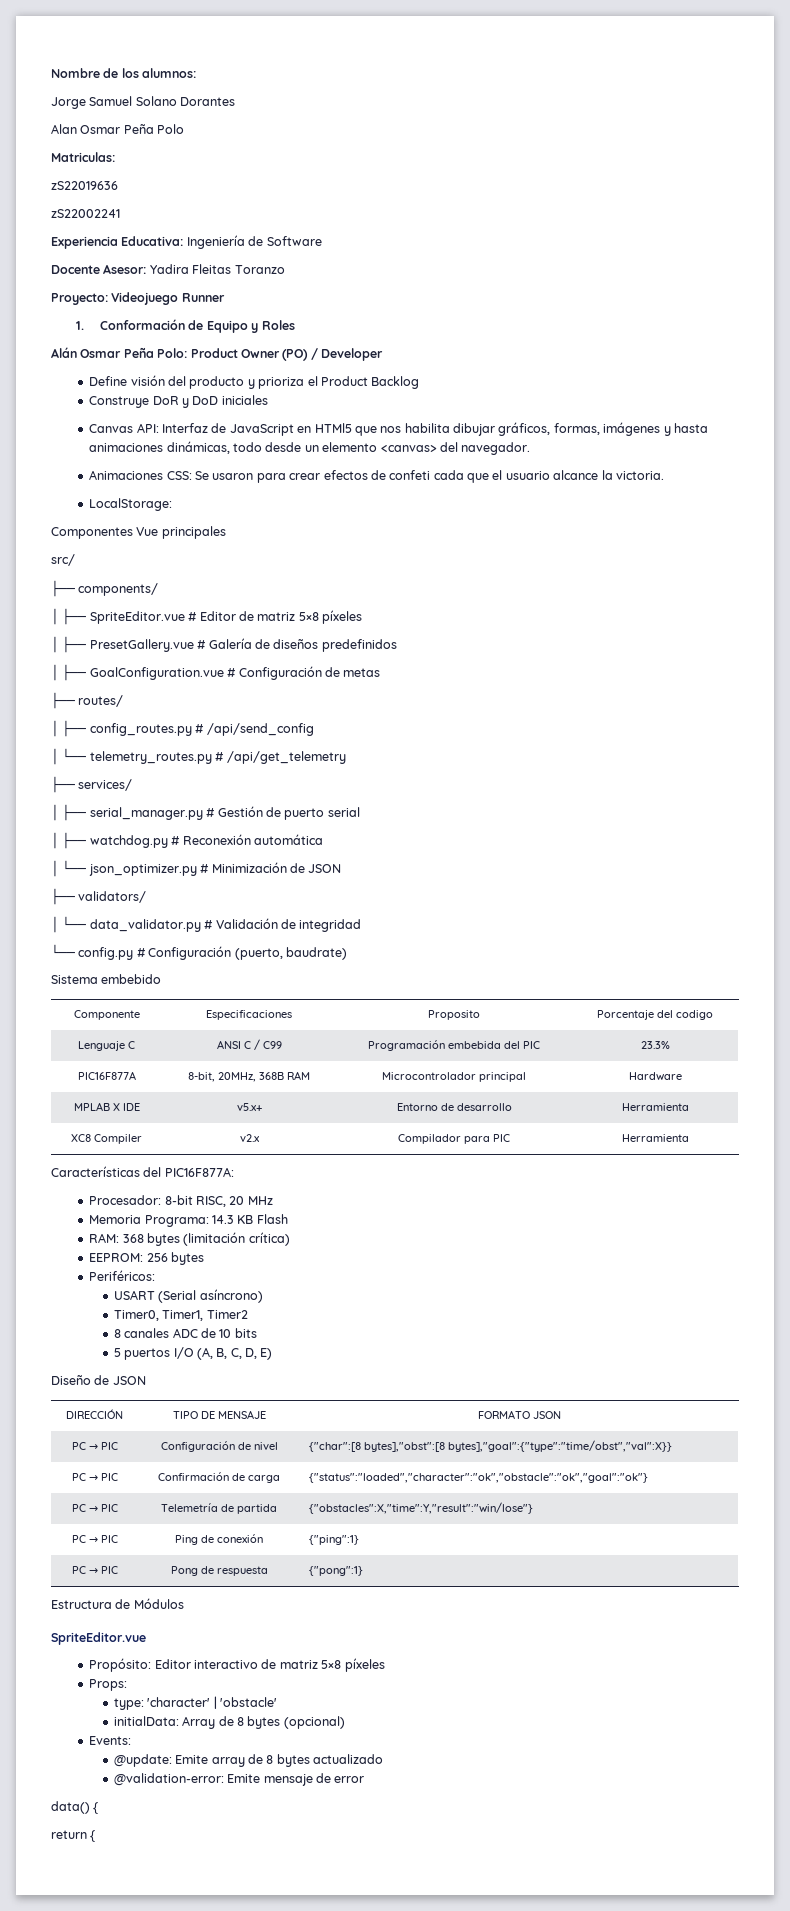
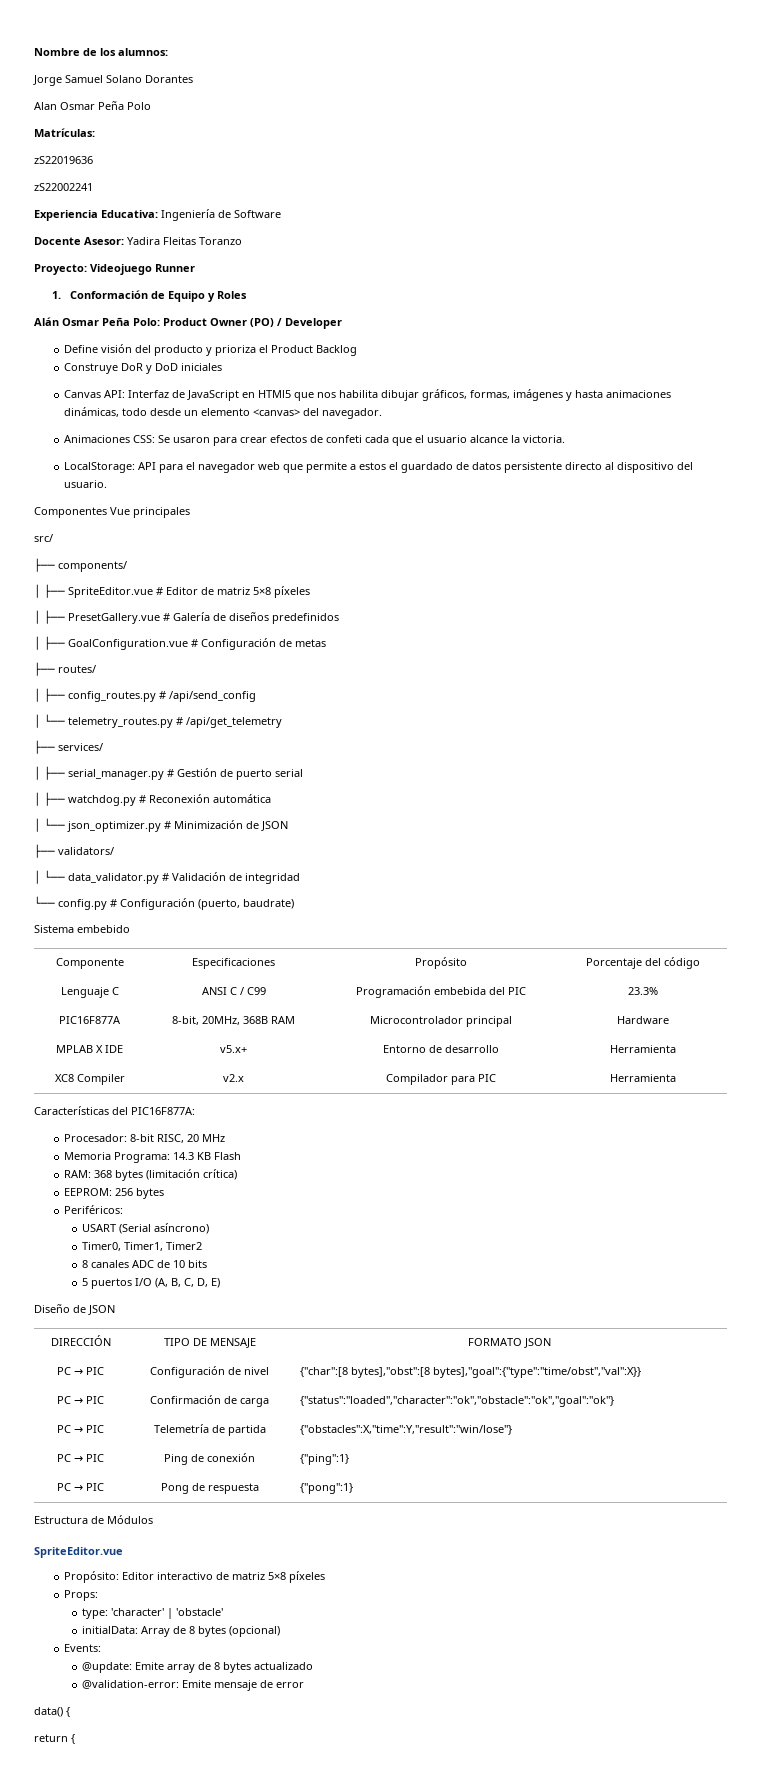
[51,152,115,162] Matriculas: -> [34,128,95,137] Matrículas:
(173, 504) none -> [138,462,694,473] [64,480,108,488] API para el navegador web que permite a estos el guardado de datos persistente directo al dispositivo del usuario.
[428,1010,480,1020] Proposito -> [415,957,467,969] Propósito
[676,1010,713,1020] codigo -> [664,957,700,969] código

